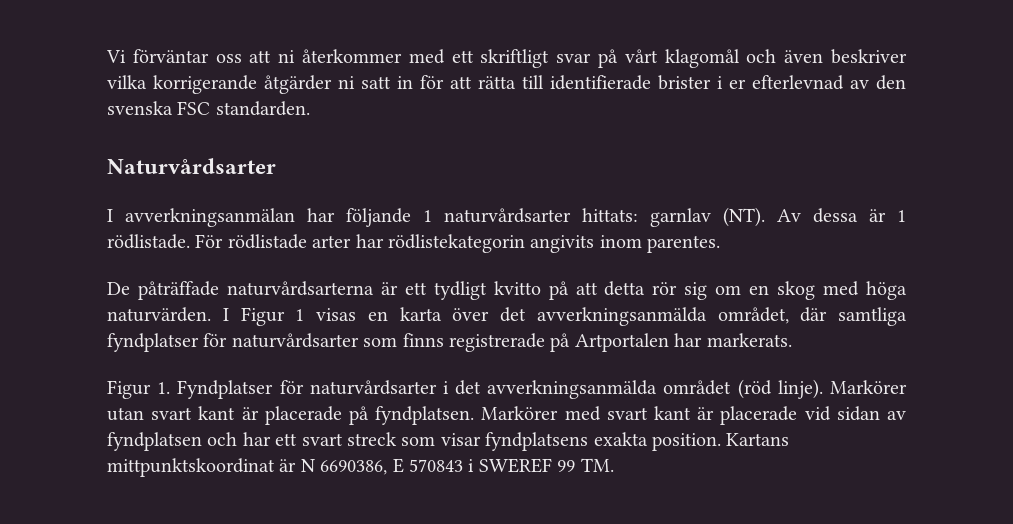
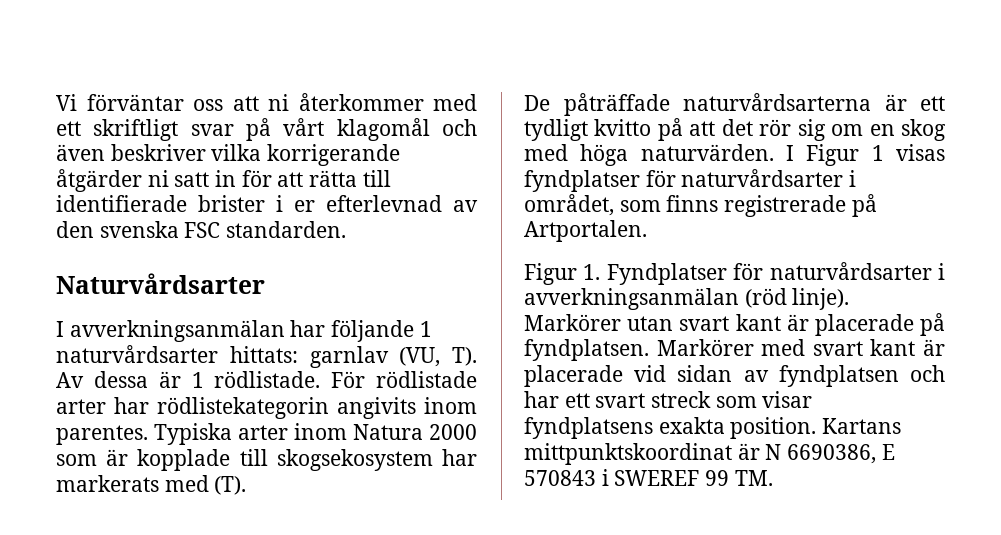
[723,207,765,227] (NT). -> [399,347,477,367] (VU, T).
(721, 244) none -> [154,423,477,445] [56,449,477,471] [56,475,247,495] Typiska arter inom Natura 2000 som är kopplade till skogsekosystem har markerats med (T).
[604,281,646,296] detta -> [721,119,753,136] det
[367,307,907,326] en karta över det avverkningsanmälda området, där samtliga -> (945, 152) none
(359, 340) none -> [849,170,857,187] [524,194,614,216] i området,
[574,333,792,352] Artportalen har markerats. -> [524,220,647,242] Artportalen.
[455,380,732,399] det avverkningsanmälda området -> [524,288,739,310] avverkningsanmälan

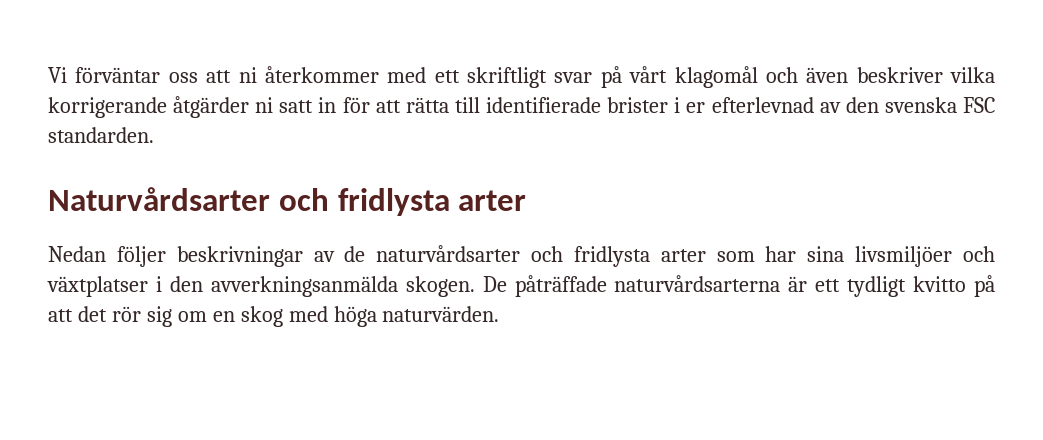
[56,320,432,342] [56,345,477,368] [56,371,477,388] [56,397,477,419] [56,423,477,445] [56,449,477,471] [56,475,247,495] // I avverkningsanmälan har följande 1 naturvårdsarter hittats: garnlav (VU, T). Av dessa är 1 rödlistade. För rödlistade arter har rödlistekategorin angivits inom parentes. Typiska arter inom Natura 2000 som är kopplade till skogsekosystem har markerats med (T). // -> [278,188,527,216] [48,245,995,267] [47,276,475,297] och fridlysta arter // Nedan följer beskrivningar av de naturvårdsarter och fridlysta arter som har sina livsmiljöer och växtplatser i den avverkningsanmälda skogen.
[786,144,945,166] [524,169,857,192] [524,194,877,217] [524,220,647,242] [524,262,945,285] [524,288,850,310] [524,313,945,336] [524,339,945,361] [524,365,945,387] [524,391,813,408] [524,417,902,439] [524,443,895,465] [524,469,773,486] I Figur 1 visas fyndplatser för naturvårdsarter i området, som finns registrerade på Artportalen. // Figur 1. Fyndplatser för naturvårdsarter i avverkningsanmälan (röd linje). Markörer utan svart kant är placerade på fyndplatsen. Markörer med svart kant är placerade vid sidan av fyndplatsen och har ett svart streck som visar fyndplatsens exakta position. Kartans mittpunktskoordinat är N 6690386, E 570843 i SWEREF 99 TM. -> (500, 314) none

